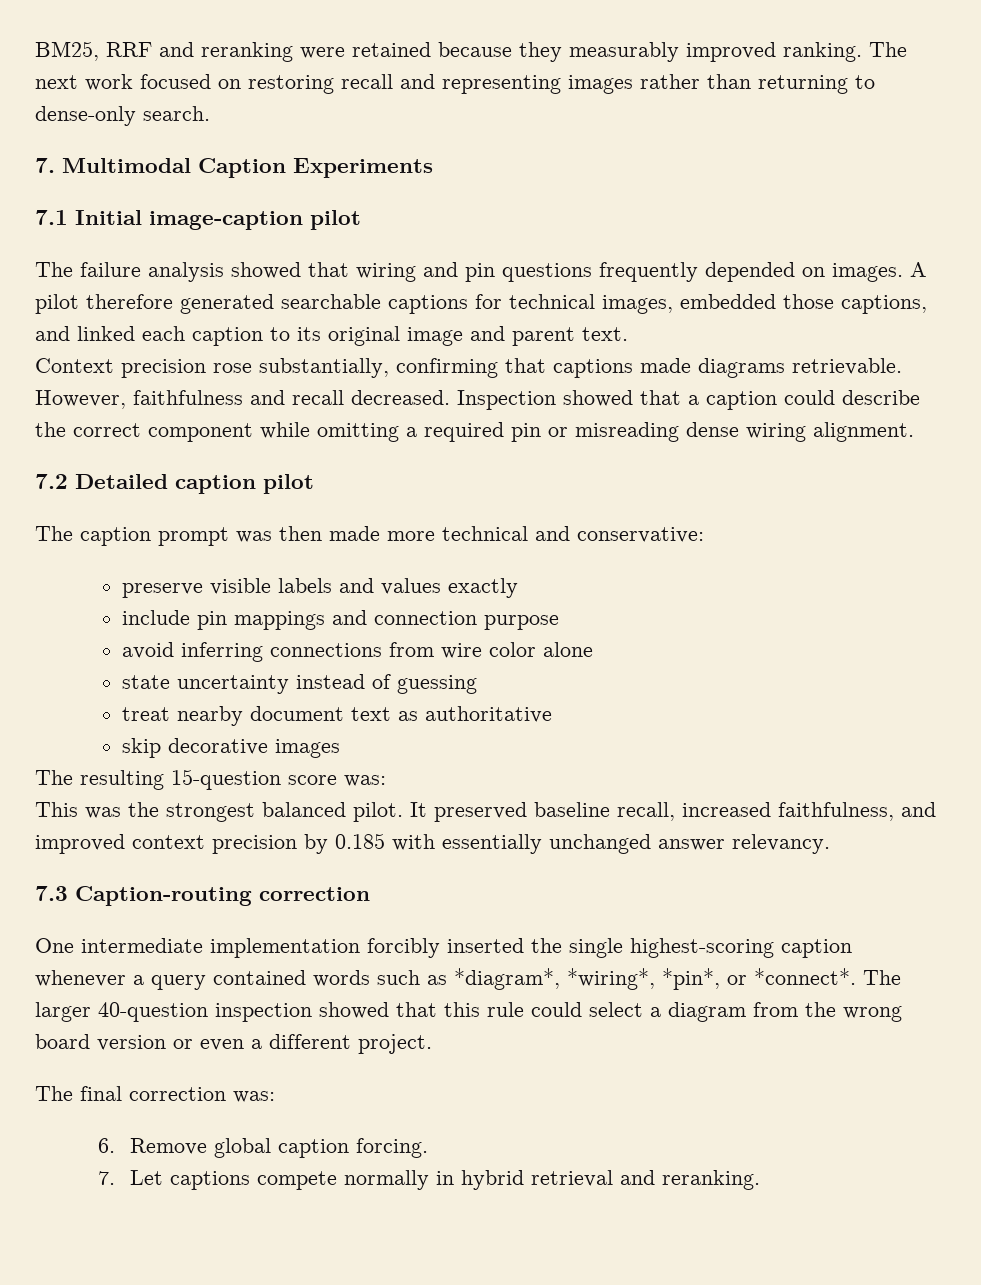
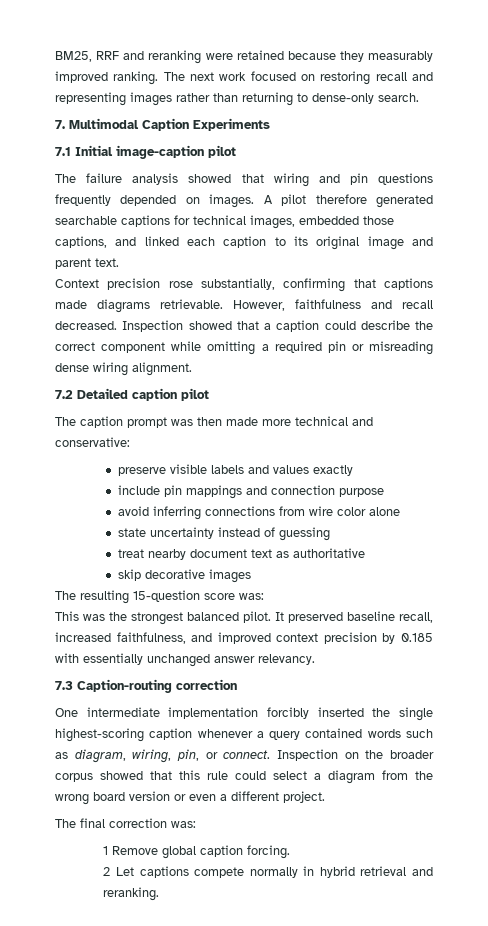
[454,968,901,990] [35,1002,312,1022] *diagram*, *wiring*, *pin*, or *connect*. The larger 40-question inspection -> [74,749,435,763] [55,773,93,782] diagram, wiring, pin, or connect. Inspection on the broader corpus
[98,1138,116,1153] 6. -> [103,846,109,855] 1
[98,1171,116,1185] 7. -> [103,867,111,876] 2

